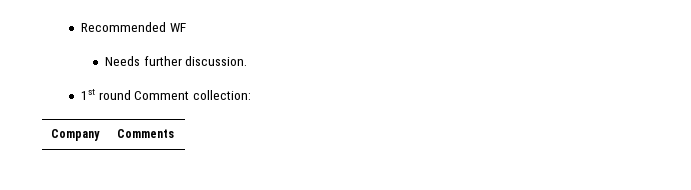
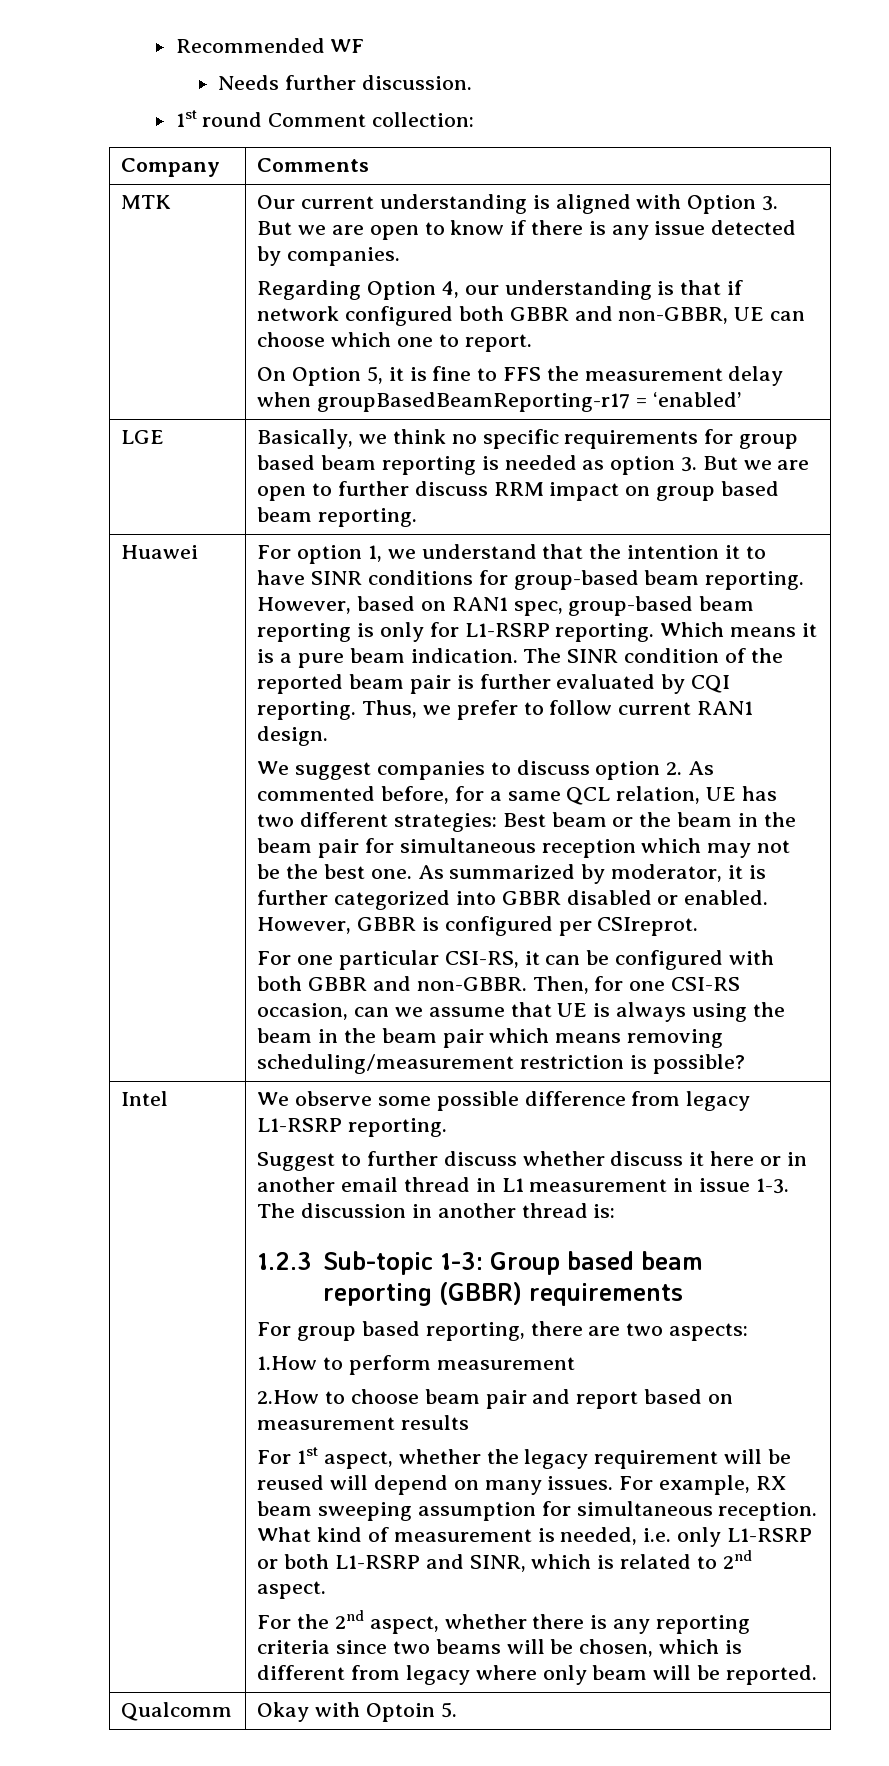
(174, 133) none -> [121,195,172,209] [257,194,779,214] [257,220,797,240] [257,246,401,266] [257,280,744,300] [257,306,806,326] [257,332,532,352] [257,366,784,386] [257,392,741,412] [121,430,165,444] [257,429,799,449] [257,455,810,475] [257,481,779,501] [257,507,418,527] [121,545,199,559] [257,544,766,564] [257,570,805,590] [257,596,755,616] [257,622,817,642] [257,648,783,668] [257,674,731,694] [257,700,754,720] [257,726,329,746] [257,760,714,780] [257,786,777,805] [257,812,796,832] [257,838,791,858] [257,864,766,884] [257,890,769,910] [257,916,699,936] [257,950,774,970] [257,976,741,994] [257,1002,785,1022] [257,1028,724,1048] [257,1054,745,1074] [121,1091,169,1106] [257,1091,751,1111] [257,1118,448,1137] [257,1151,807,1171] [257,1177,789,1194] [257,1203,616,1218] [257,1251,704,1275] [323,1282,684,1306] [257,1321,748,1341] [257,1355,575,1375] [257,1389,733,1409] [257,1415,470,1430] [257,1447,791,1469] [257,1475,786,1495] [257,1501,818,1521] [257,1527,812,1547] [257,1550,752,1572] [257,1581,327,1599] [257,1610,750,1634] [257,1639,742,1657] [257,1665,817,1685] [121,1702,233,1721] [257,1702,457,1722] // MTK | Our current understanding is aligned with Option 3. But we are open to know if there is any issue detected by companies. // Regarding Option 4, our understanding is that if network configured both GBBR and non-GBBR, UE can choose which one to report. // On Option 5, it is fine to FFS the measurement delay when groupBasedBeamReporting-r17 = ‘enabled’ // LGE | Basically, we think no specific requirements for group based beam reporting is needed as option 3. But we are open to further discuss RRM impact on group based beam reporting. // Huawei | For option 1, we understand that the intention it to have SINR conditions for group-based beam reporting. However, based on RAN1 spec, group-based beam reporting is only for L1-RSRP reporting. Which means it is a pure beam indication. The SINR condition of the reported beam pair is further evaluated by CQI reporting. Thus, we prefer to follow current RAN1 design. // We suggest companies to discuss option 2. As commented before, for a same QCL relation, UE has two different strategies: Best beam or the beam in the beam pair for simultaneous reception which may not be the best one. As summarized by moderator, it is further categorized into GBBR disabled or enabled. However, GBBR is configured per CSIreprot. // For one particular CSI-RS, it can be configured with both GBBR and non-GBBR. Then, for one CSI-RS occasion, can we assume that UE is always using the beam in the beam pair which means removing scheduling/measurement restriction is possible? // Intel | We observe some possible difference from legacy L1-RSRP reporting. // Suggest to further discuss whether discuss it here or in another email thread in L1 measurement in issue 1-3. The discussion in another thread is: // 1.2.3 Sub-topic 1-3: Group based beam reporting (GBBR) requirements // For group based reporting, there are two aspects: // 1.How to perform measurement // 2.How to choose beam pair and report based on measurement results // For 1st aspect, whether the legacy requirement will be reused will depend on many issues. For example, RX beam sweeping assumption for simultaneous reception. What kind of measurement is needed, i.e. only L1-RSRP or both L1-RSRP and SINR, which is related to 2nd aspect. // For the 2nd aspect, whether there is any reporting criteria since two beams will be chosen, which is different from legacy where only beam will be reported. // Qualcomm | Okay with Optoin 5.

